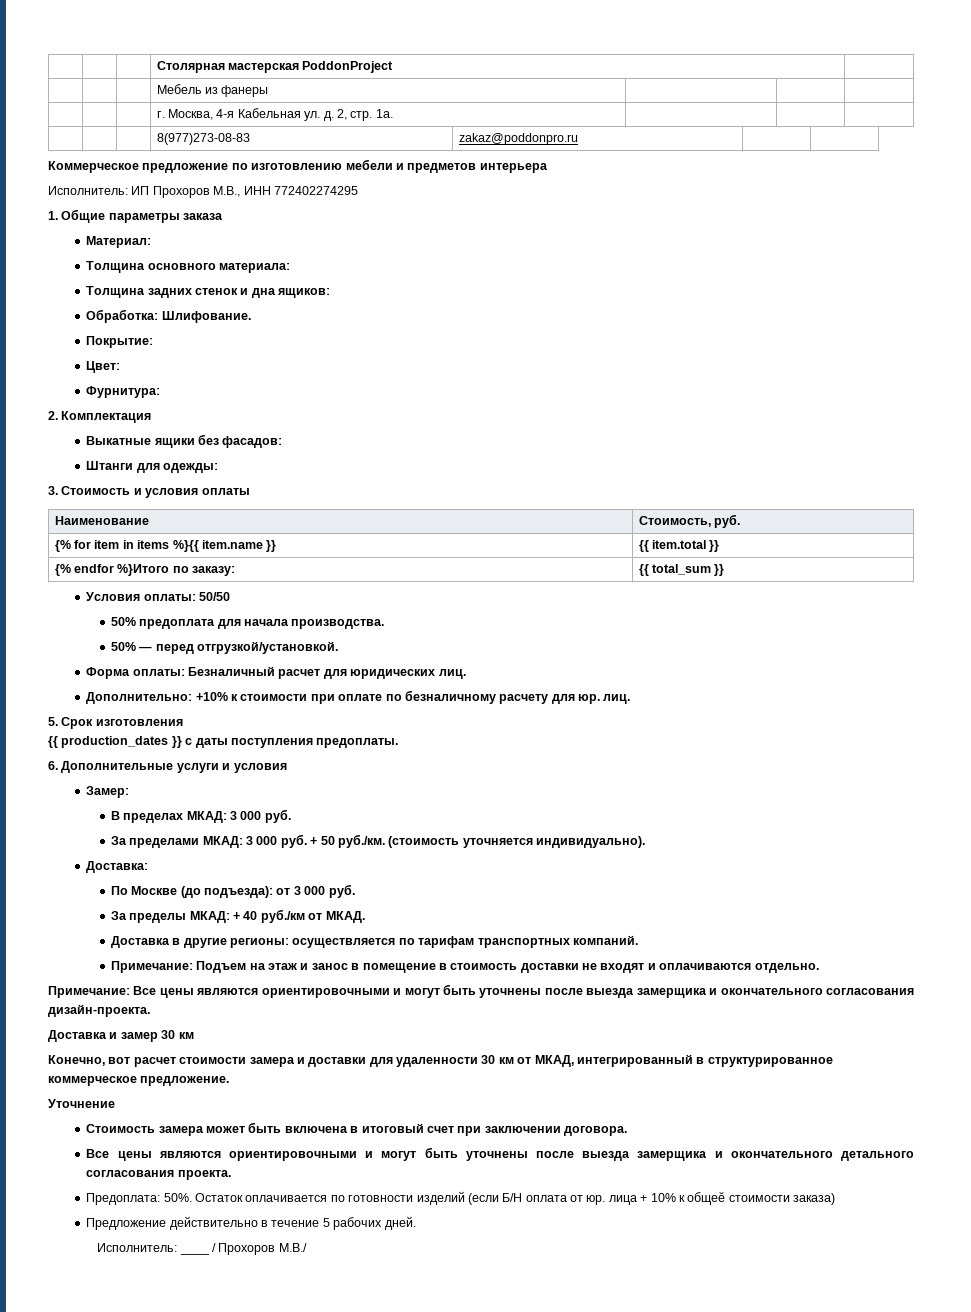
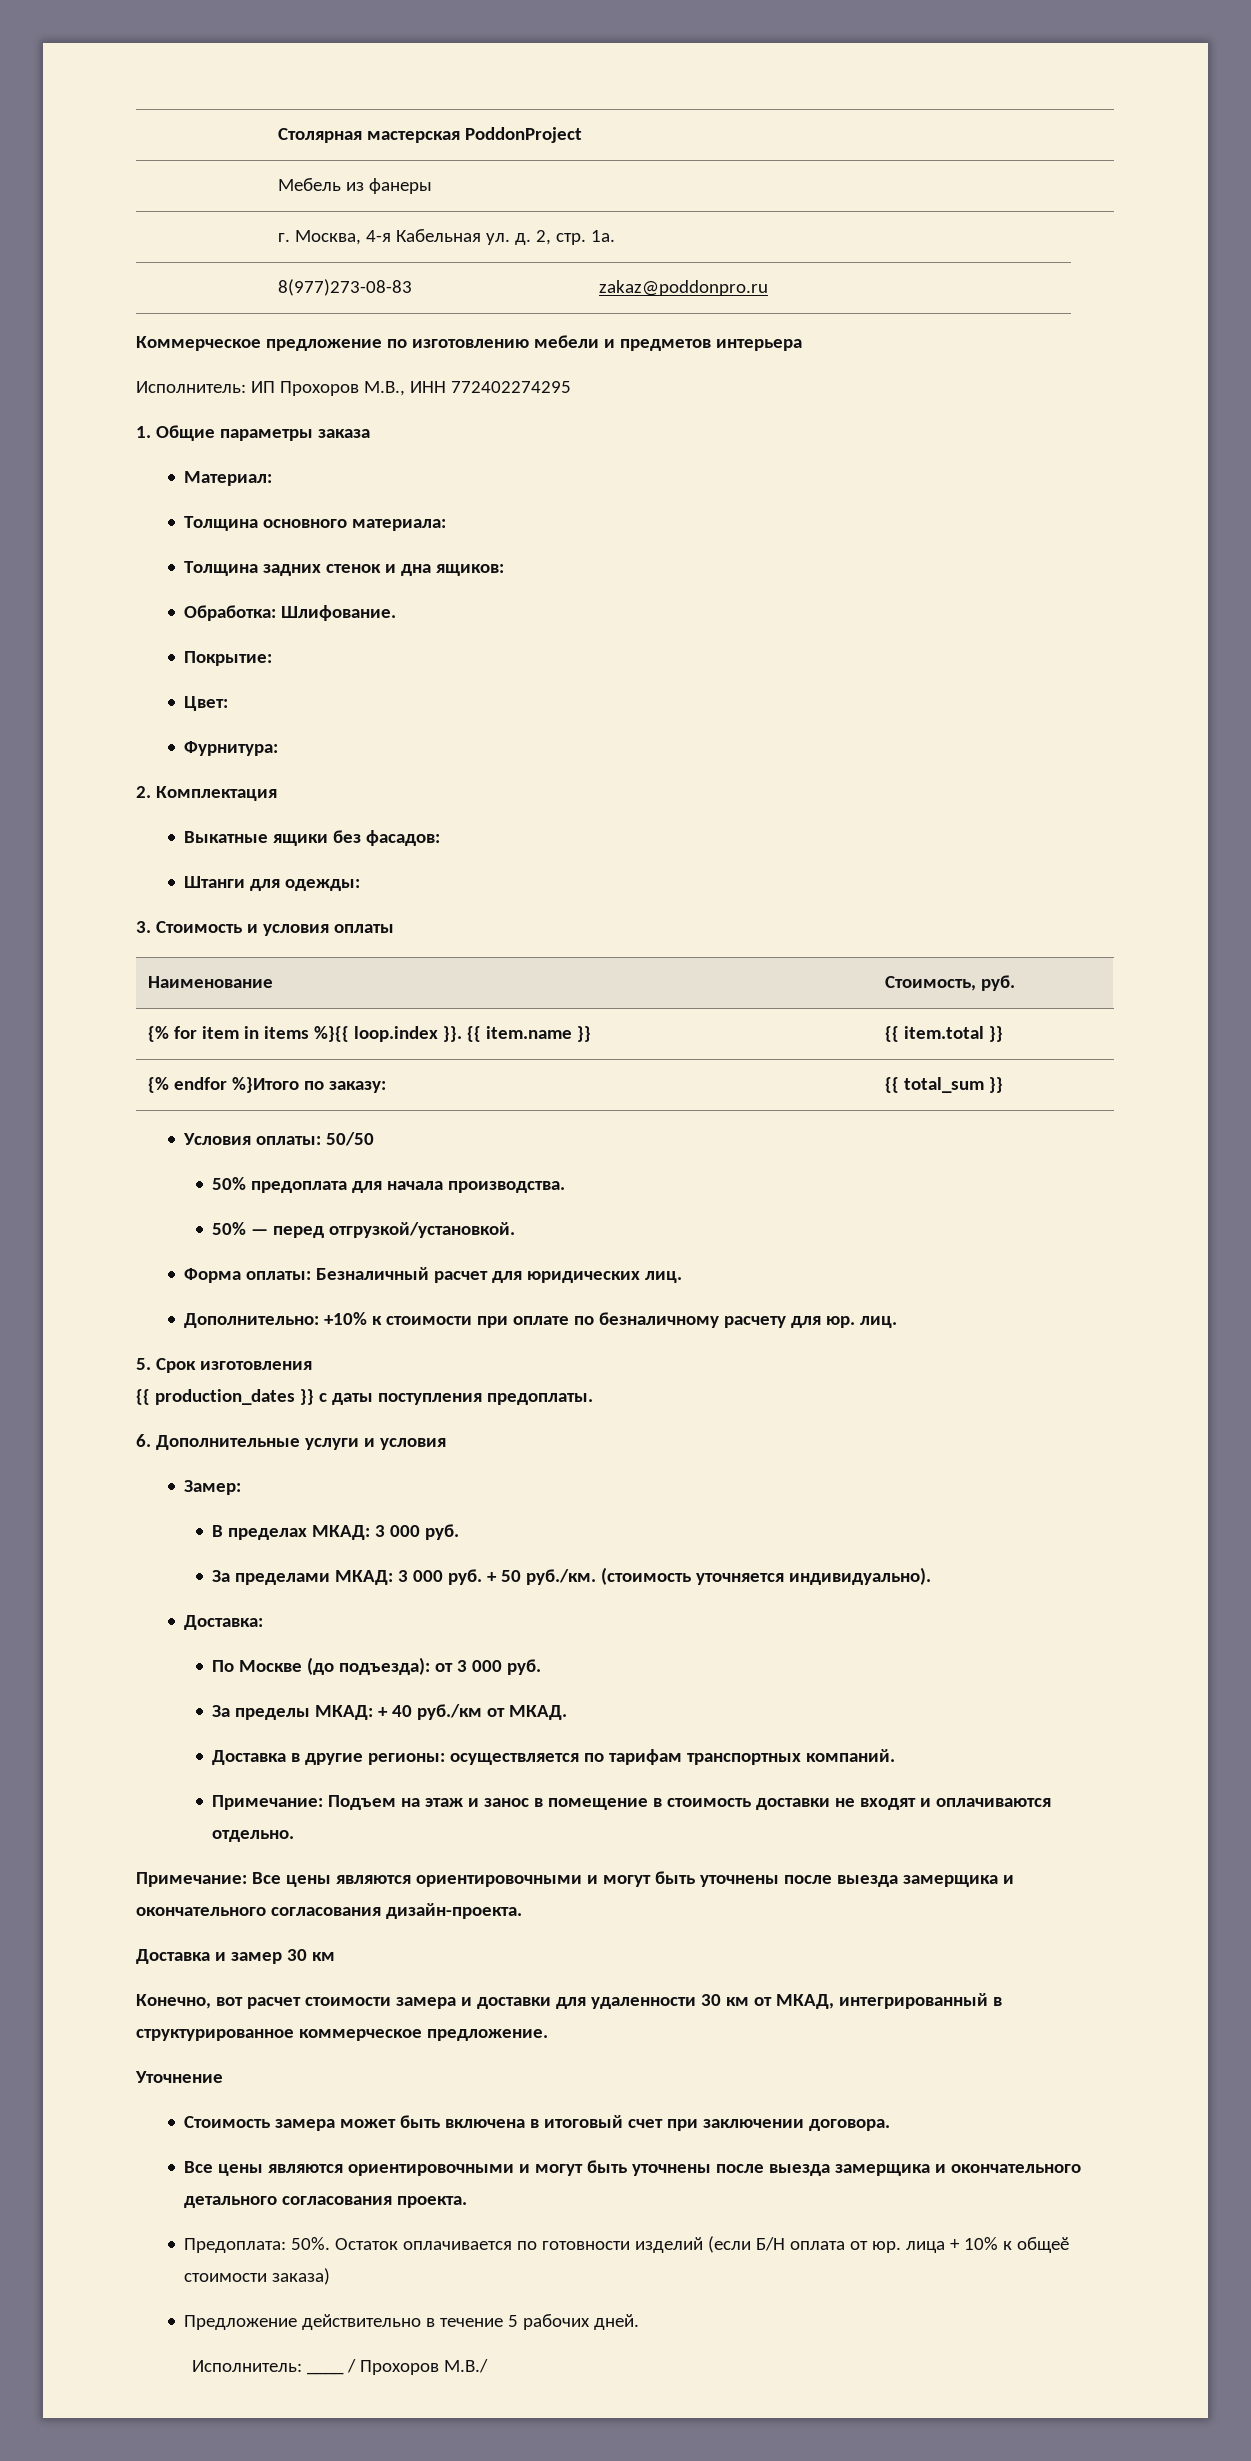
(199, 546) none -> [354,1026,482,1042] loop.index }}. {{

